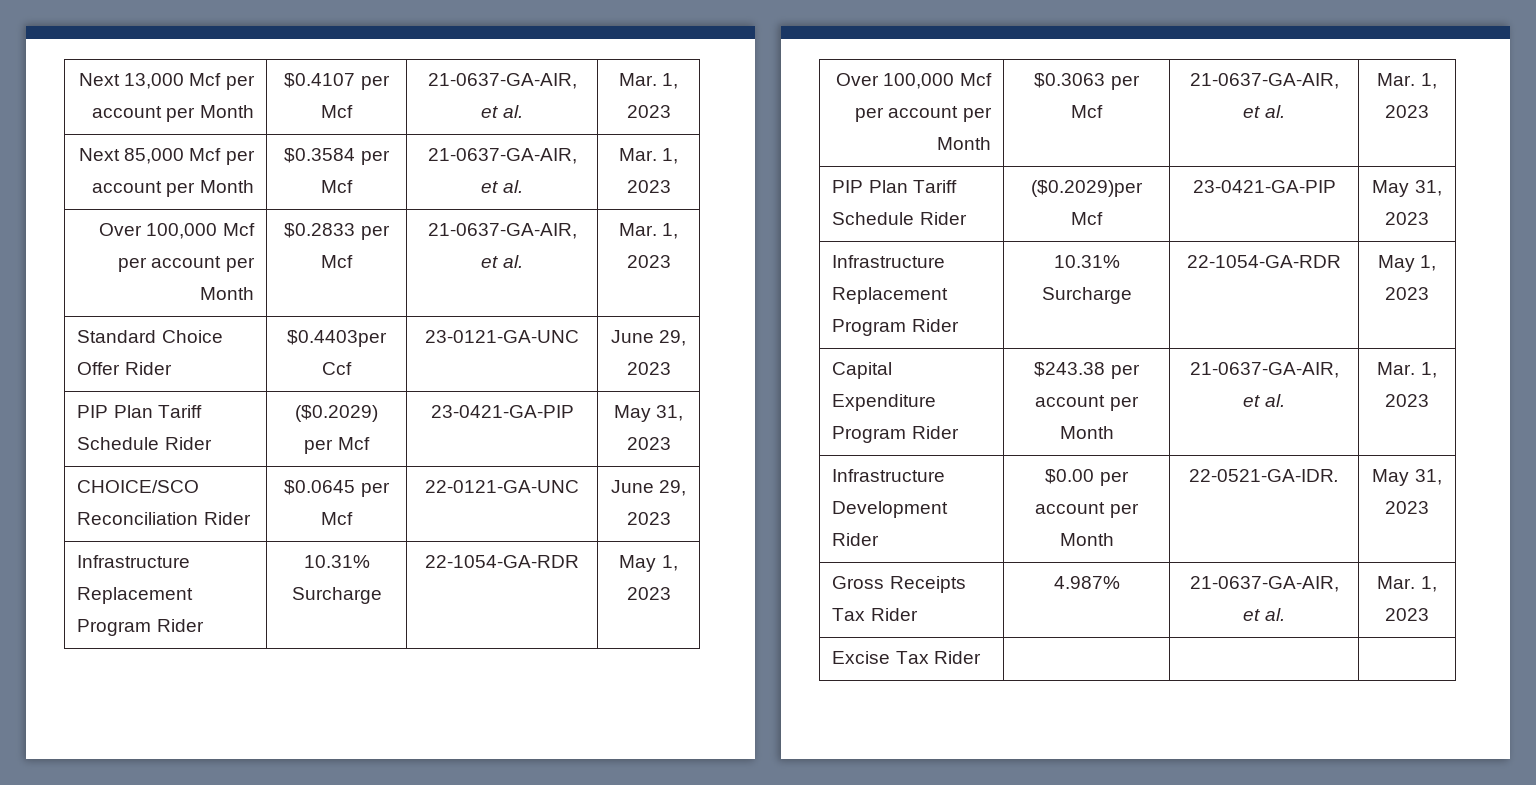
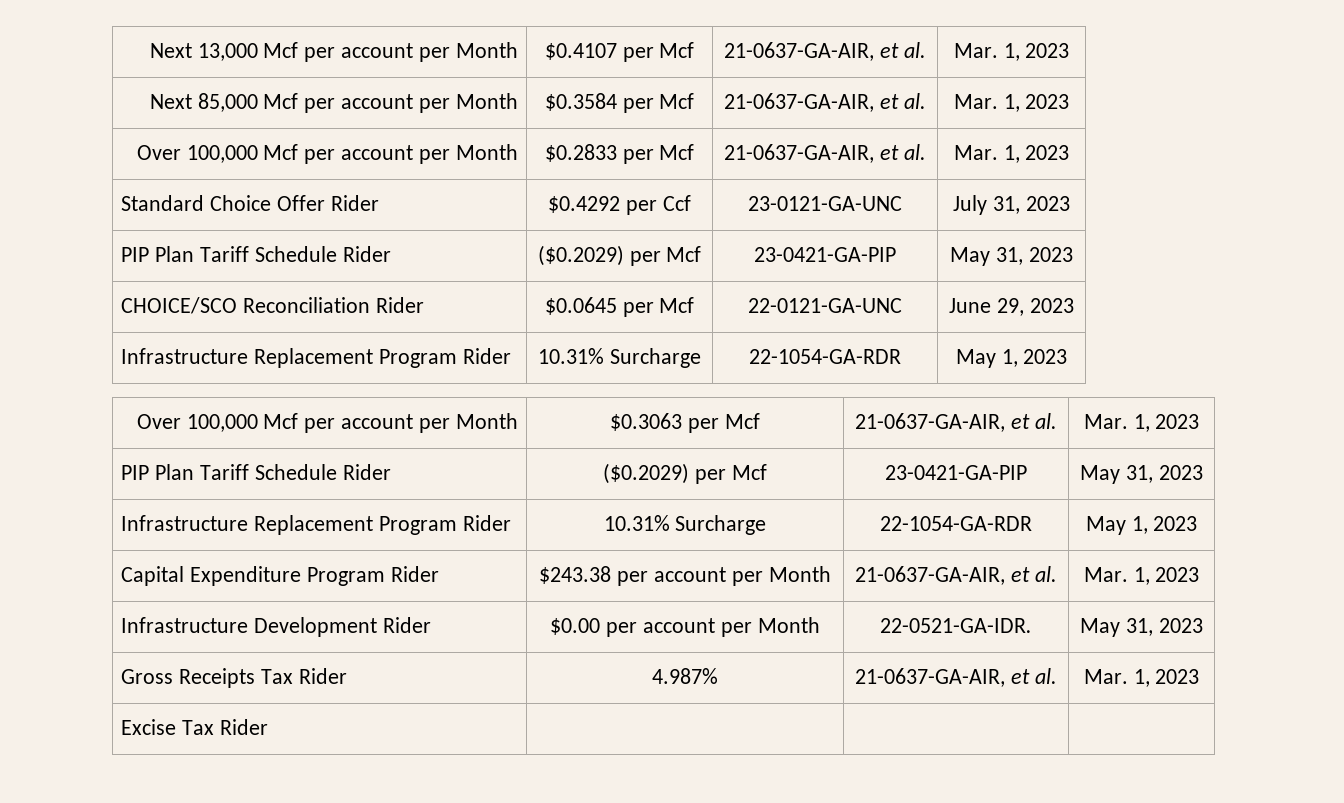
[287,330,387,347] $0.4403per -> [548,196,657,215] $0.4292 per
[610,330,687,346] June 29, -> [953,195,1020,215] July 31,
[1031,180,1143,197] ($0.2029)per -> [603,463,726,484] ($0.2029) per

